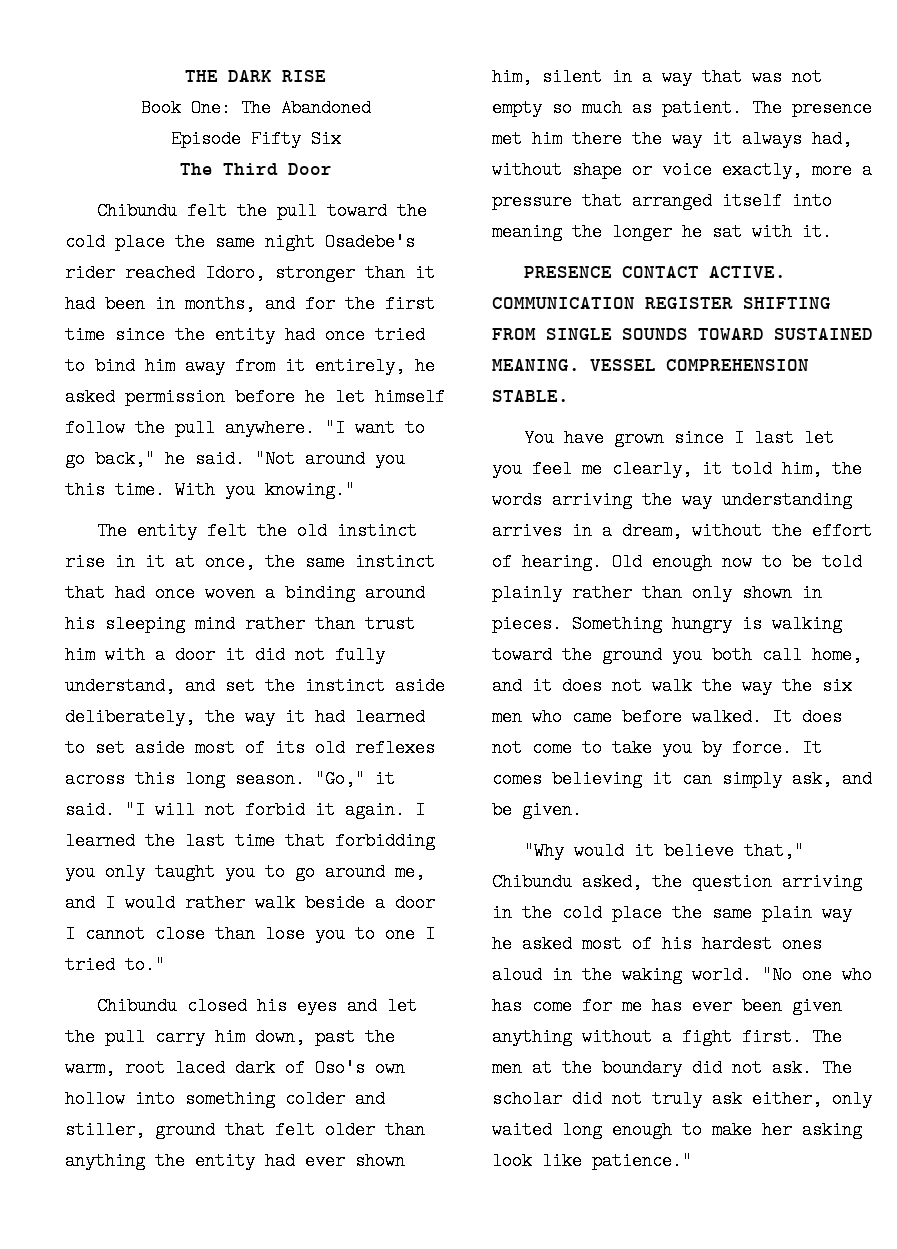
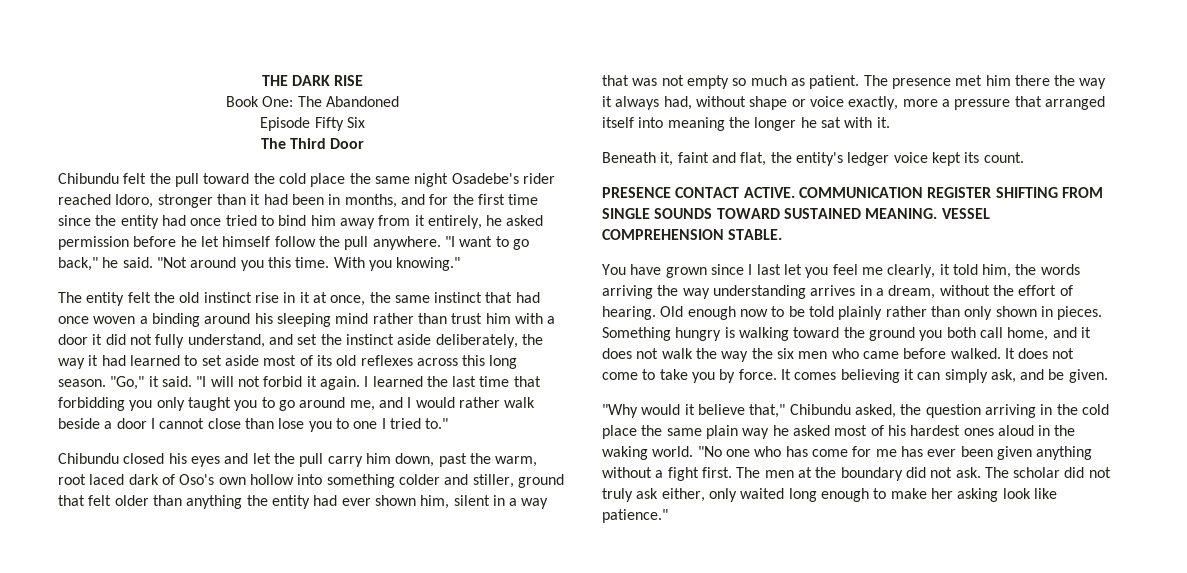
(832, 232) none -> [602,152,1024,166] // Beneath it, faint and flat, the entity's ledger voice kept its count.

